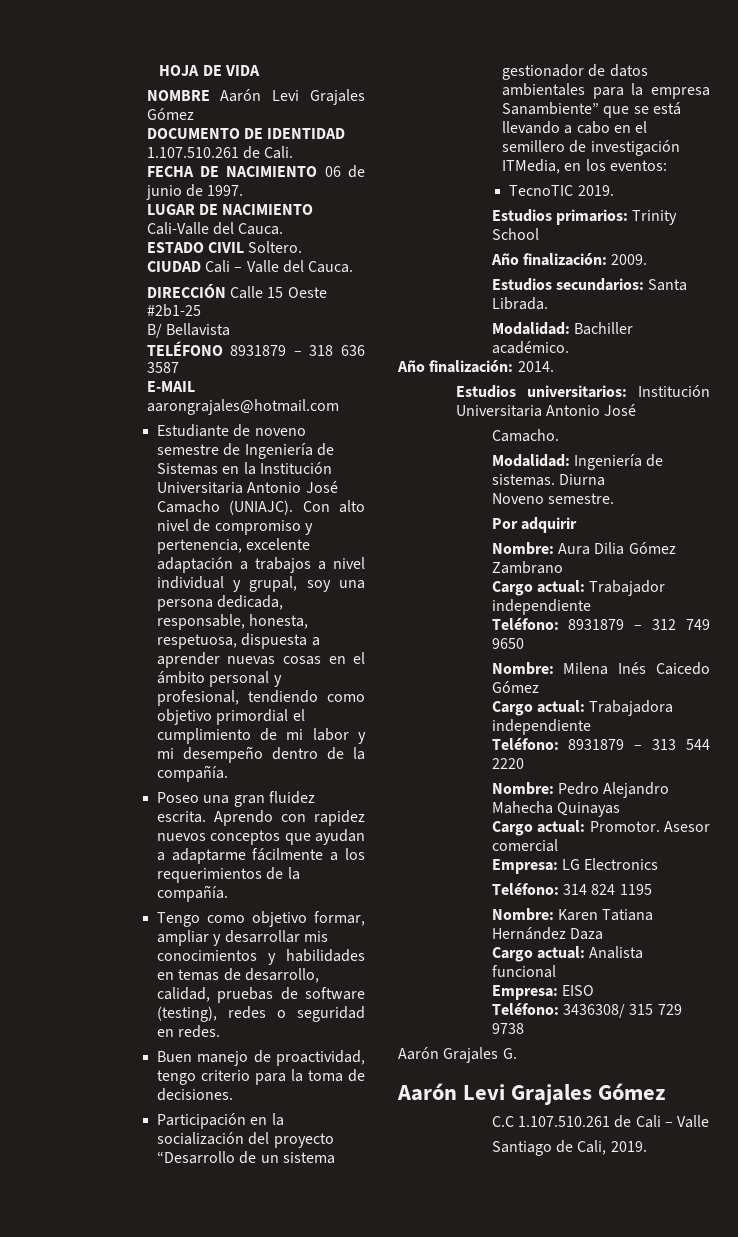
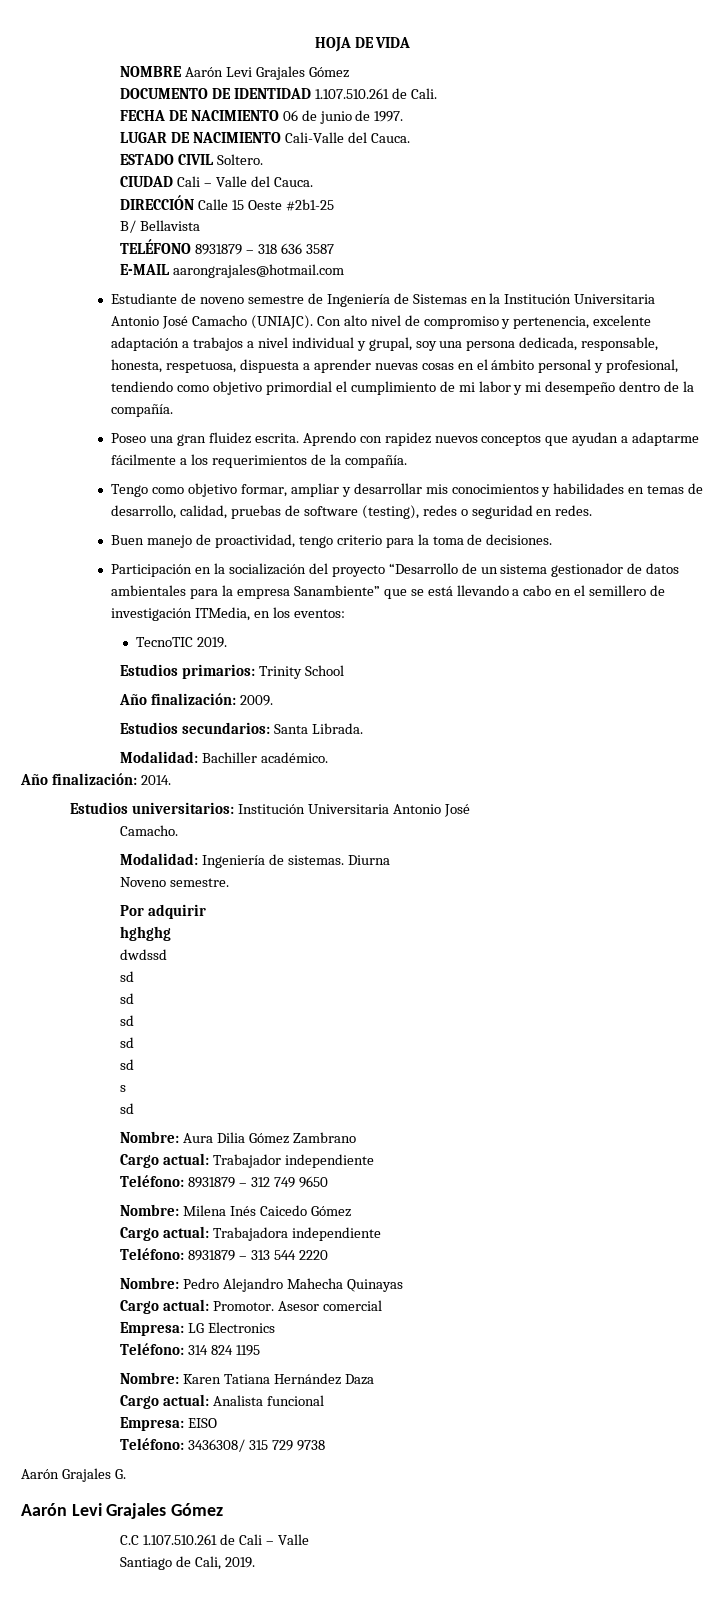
(577, 525) none -> [119,926,171,941] [119,949,167,960] [119,971,134,982] [119,993,134,1004] [119,1015,134,1026] [119,1037,134,1048] [119,1059,134,1070] [119,1085,126,1092] [119,1103,134,1114] // hghghg // dwdssd // sd // sd // sd // sd // sd // s // sd

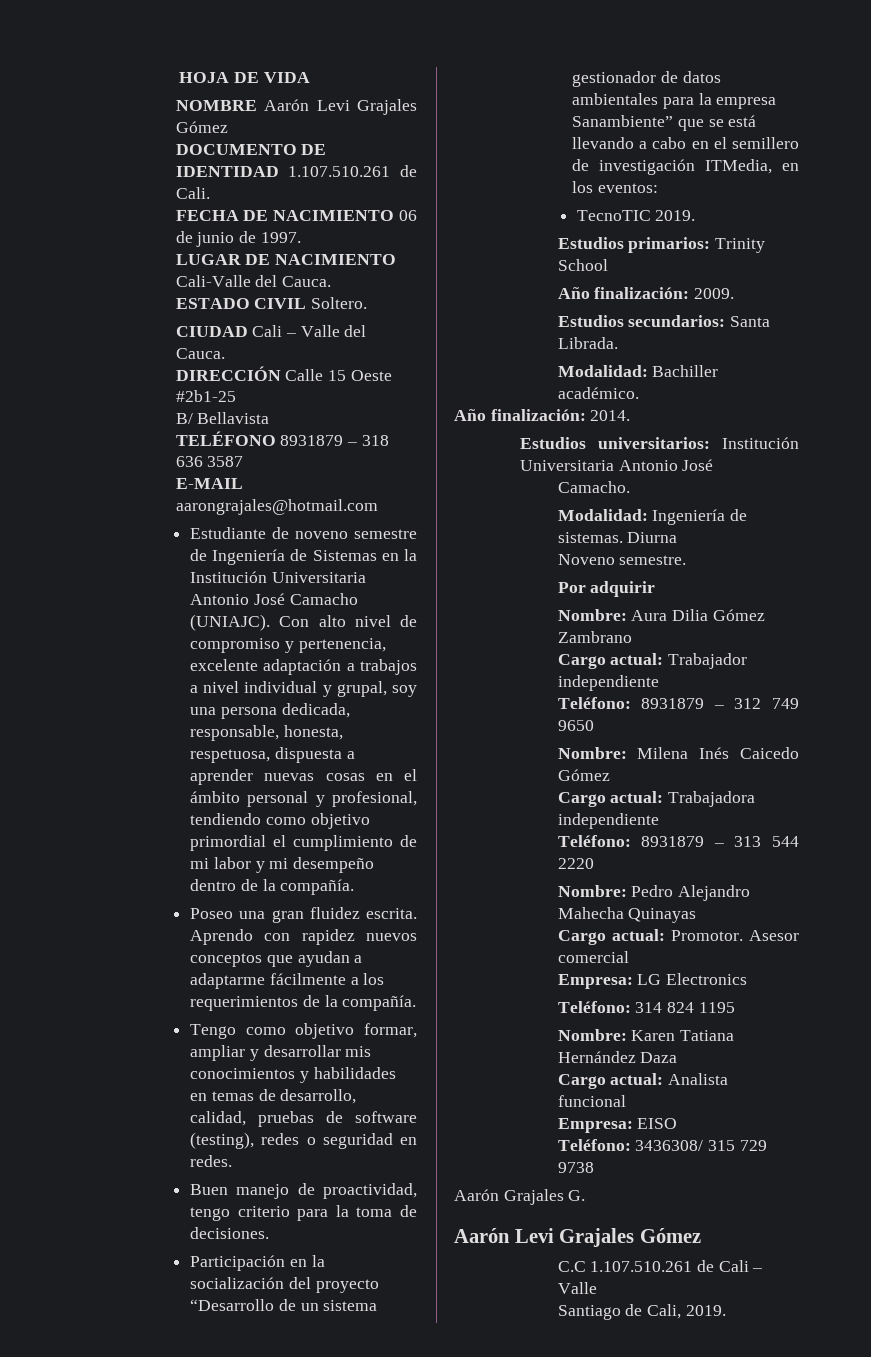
[119,926,171,941] [119,949,167,960] [119,971,134,982] [119,993,134,1004] [119,1015,134,1026] [119,1037,134,1048] [119,1059,134,1070] [119,1085,126,1092] [119,1103,134,1114] // hghghg // dwdssd // sd // sd // sd // sd // sd // s // sd -> (656, 589) none

